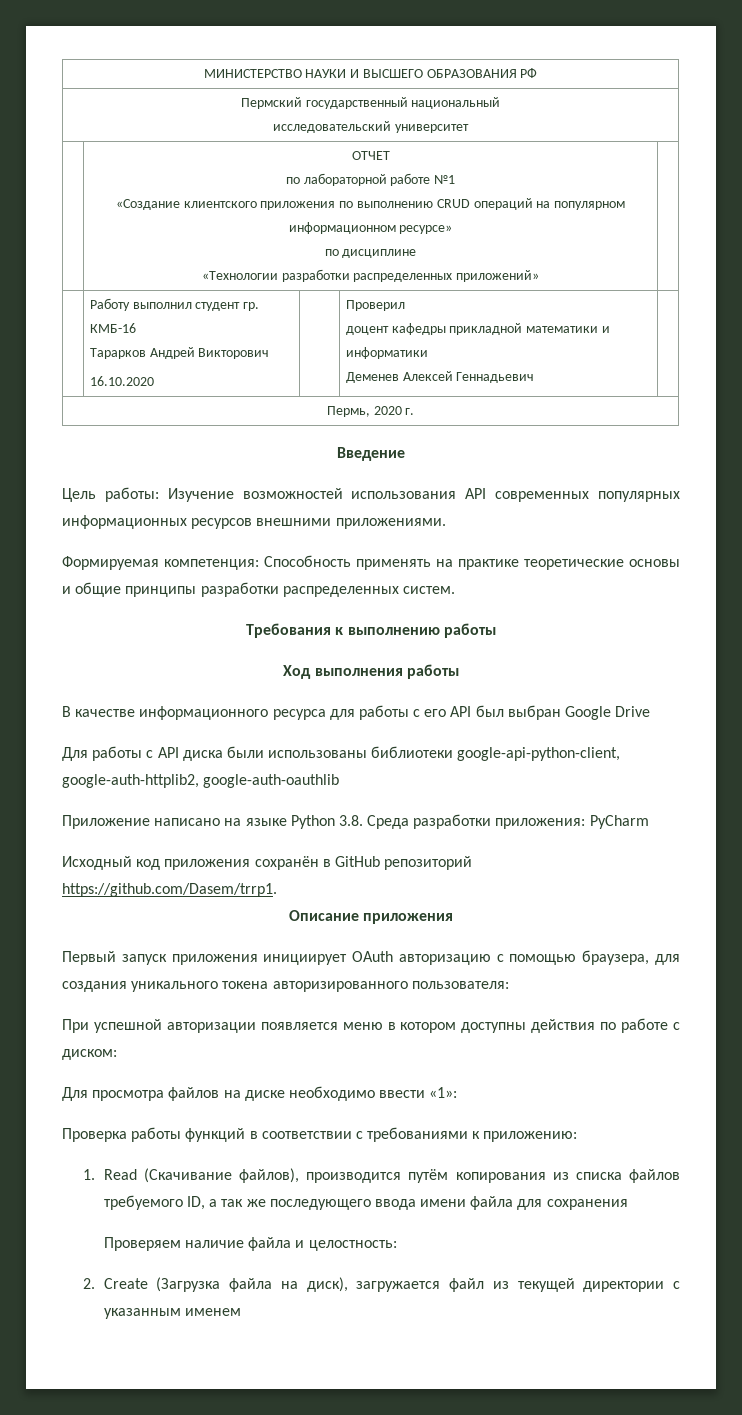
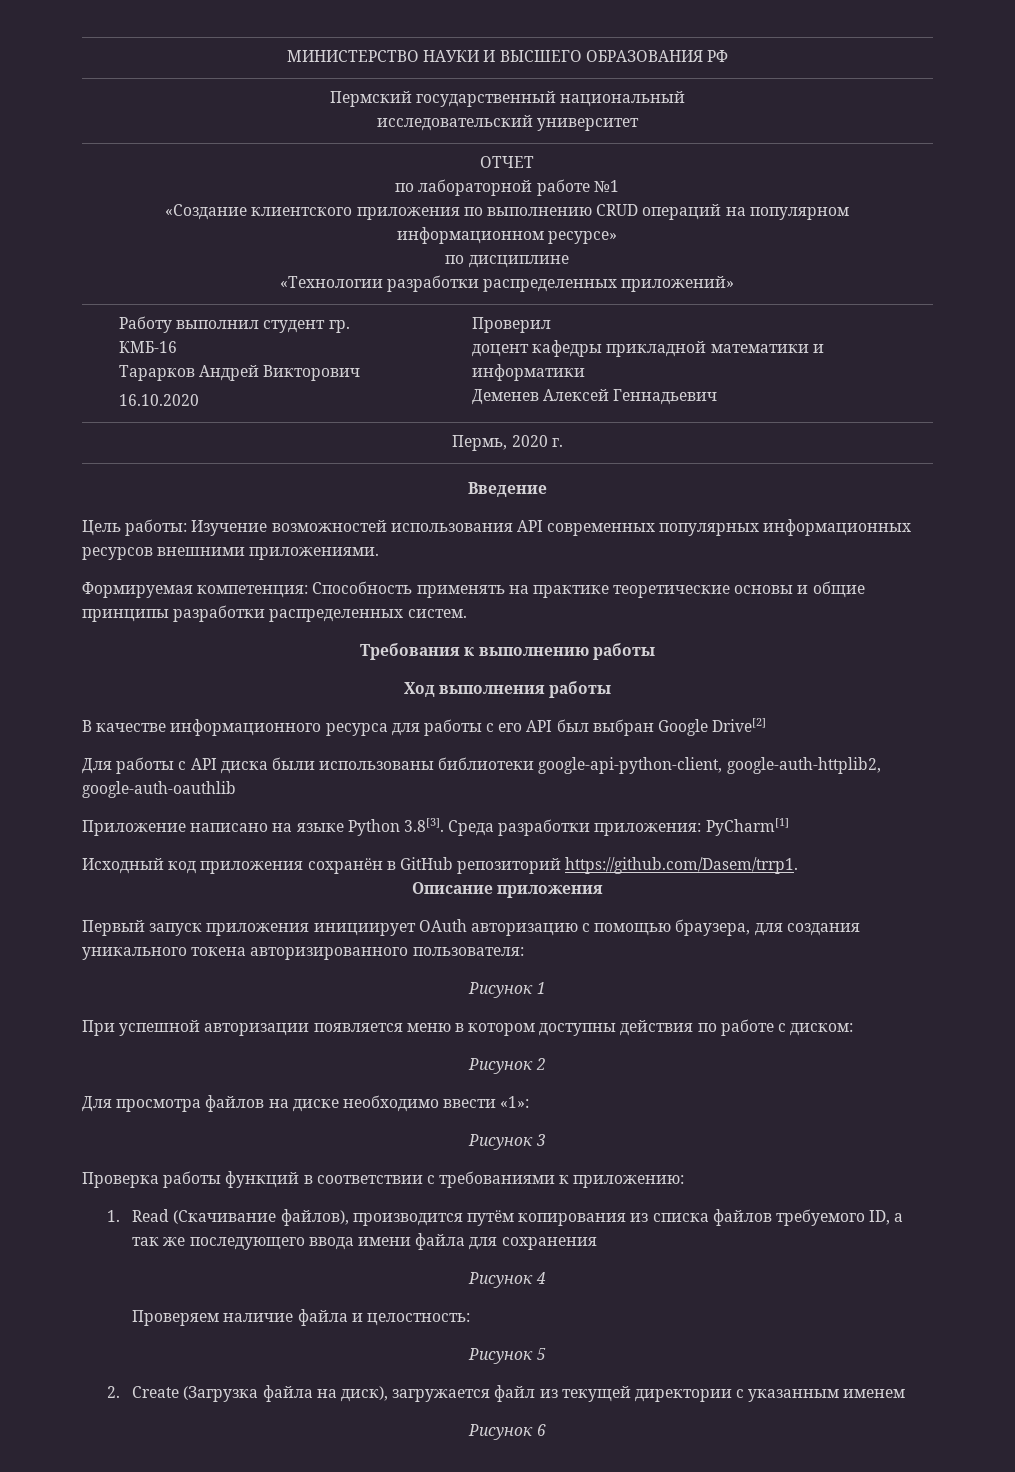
[615,706,651,717] Drive -> [712,718,767,732] Drive[2]
[338,815,363,826] 3.8. -> [403,818,444,832] 3.8[3].
[589,815,649,829] PyCharm -> [705,818,789,836] PyCharm[1]
(509, 985) none -> [468,982,546,998] // Рисунок 1
(117, 1054) none -> [468,1058,546,1074] // Рисунок 2
(458, 1092) none -> [468,1134,546,1150] // Рисунок 3
(628, 1204) none -> [468,1272,546,1288] // Рисунок 4
(397, 1245) none -> [468,1348,546,1364] // Рисунок 5
(241, 1312) none -> [468,1424,546,1440] // Рисунок 6

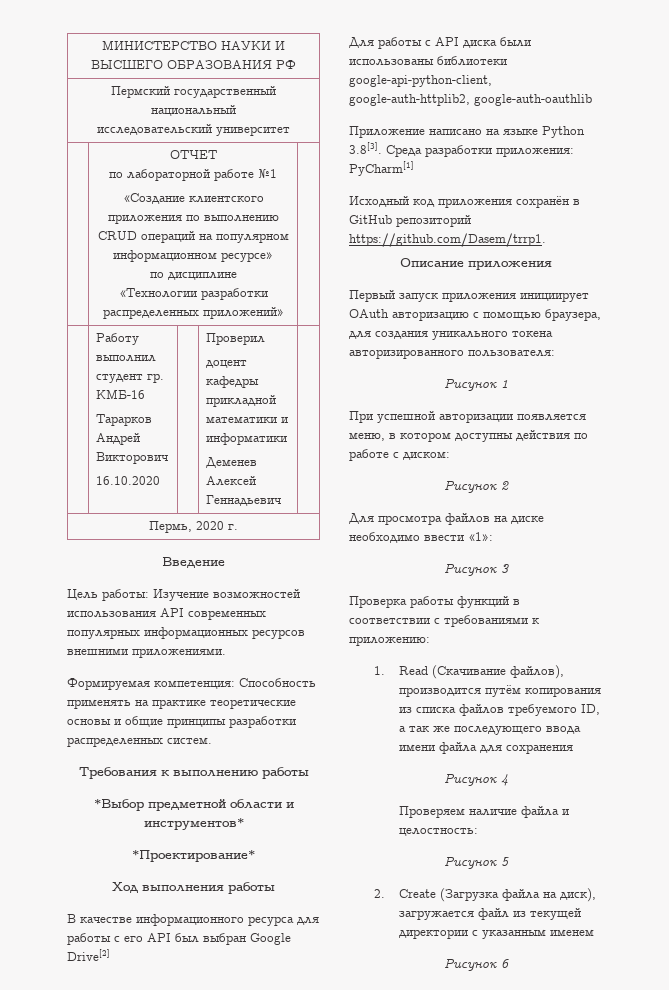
(655, 651) none -> [93,799,294,811] [143,818,244,830] [132,850,255,862] // *Выбор предметной области и инструментов* // *Проектирование*
[406,1023,451,1032] меню -> [349,432,385,441] меню,

